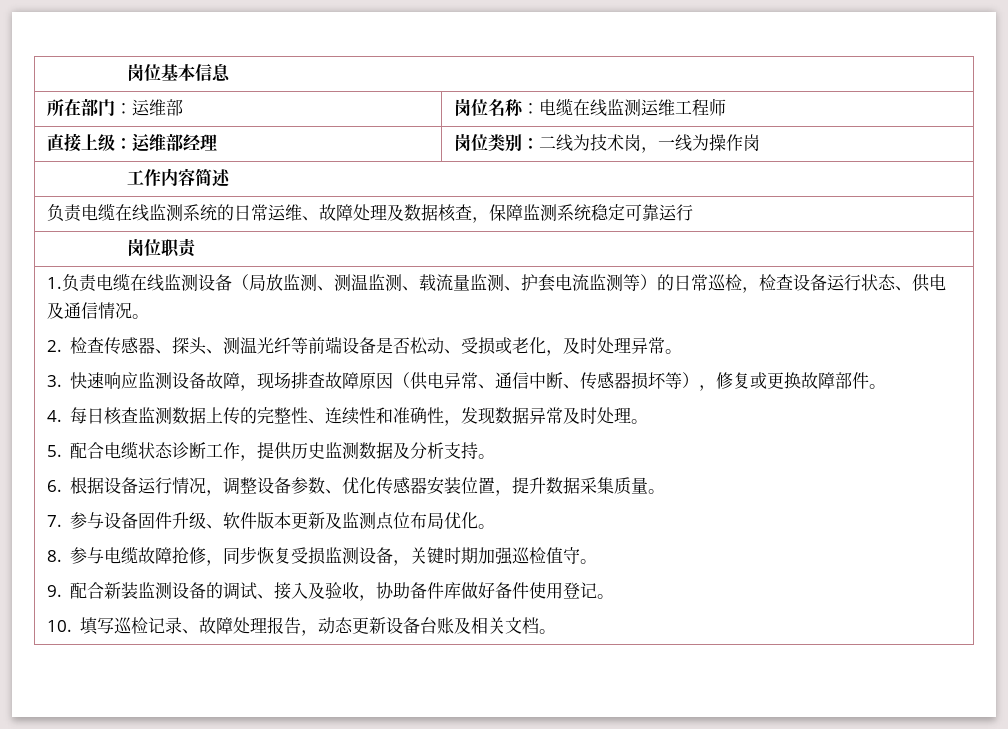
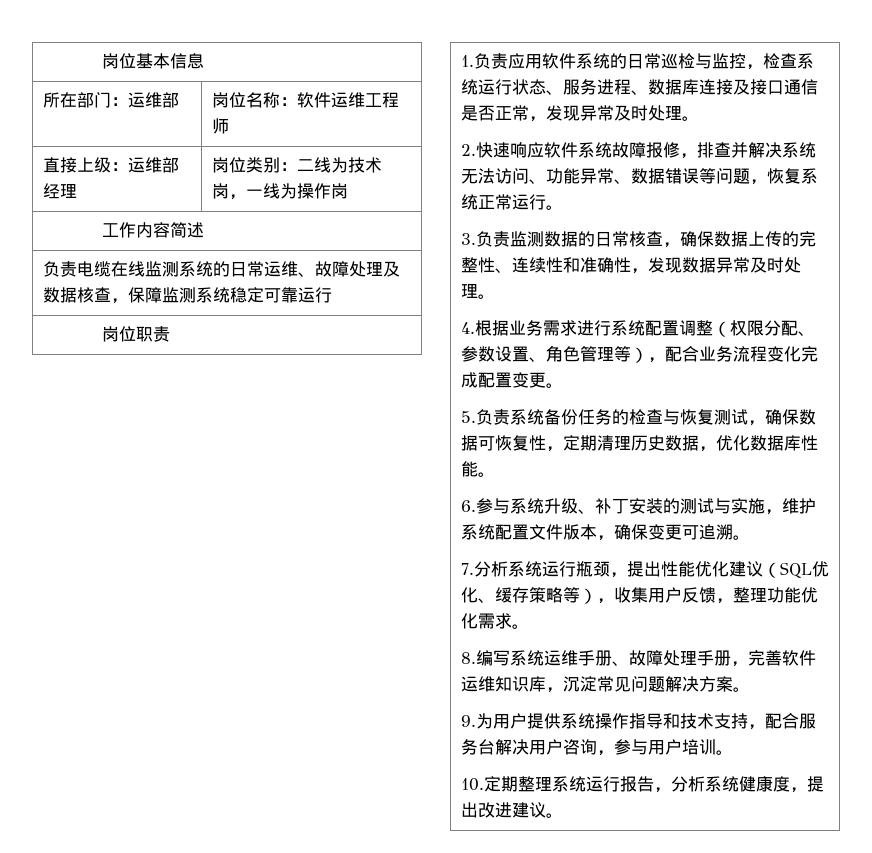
[538,99,641,117] 电缆在线监测 -> [296,92,331,108] 软件
[95,274,946,293] [46,302,149,319] [46,336,683,356] [46,375,62,387] 电缆在线监测设备（局放监测、测温监测、载流量监测、护套电流监测等）的日常巡检，检查设备运行状态、供电及通信情况。 // 2.检查传感器、探头、测温光纤等前端设备是否松动、受损或老化，及时处理异常。 // 3. -> [507,53,814,70] [460,79,818,95] [460,105,699,122] [460,144,476,156] 应用软件系统的日常巡检与监控，检查系统运行状态、服务进程、数据库连接及接口通信是否正常，发现异常及时处理。 // 2.
[138,372,887,391] [46,407,173,425] 监测设备故障，现场排查故障原因（供电异常、通信中断、传感器损坏等），修复或更换故障部件。 // 4.每日核查监测 -> [543,142,816,159] [460,168,818,185] [460,194,563,210] [460,231,714,248] 软件系统故障报修，排查并解决系统无法访问、功能异常、数据错误等问题，恢复系统正常运行。 // 3.负责监测数据的日常核查，确保
[46,442,496,461] [46,477,666,496] [46,512,496,530] [46,546,598,566] [46,582,615,601] [46,617,540,636] 5.配合电缆状态诊断工作，提供历史监测数据及分析支持。 // 6.根据设备运行情况，调整设备参数、优化传感器安装位置，提升数据采集质量。 // 7.参与设备固件升级、软件版本更新及监测点位布局优化。 // 8.参与电缆故障抢修，同步恢复受损监测设备，关键时期加强巡检值守。 // 9.配合新装监测设备的调试、接入及验收，协助备件库做好备件使用登记。 // 10.填写巡检记录、故障处理报告，动态更新设备台账及相关文档 -> [460,320,815,337] [460,345,818,363] [460,372,563,388] [460,409,816,426] [460,435,818,452] [460,461,495,477] [460,498,816,515] [460,524,750,541] [460,561,829,578] [460,587,818,604] [460,613,529,629] [460,650,816,667] [460,676,750,693] [460,713,816,730] [460,739,733,756] [460,776,824,793] [460,802,546,818] 4.根据业务需求进行系统配置调整（权限分配、参数设置、角色管理等），配合业务流程变化完成配置变更。 // 5.负责系统备份任务的检查与恢复测试，确保数据可恢复性，定期清理历史数据，优化数据库性能。 // 6.参与系统升级、补丁安装的测试与实施，维护系统配置文件版本，确保变更可追溯。 // 7.分析系统运行瓶颈，提出性能优化建议（SQL优化、缓存策略等），收集用户反馈，整理功能优化需求。 // 8.编写系统运维手册、故障处理手册，完善软件运维知识库，沉淀常见问题解决方案。 // 9.为用户提供系统操作指导和技术支持，配合服务台解决用户咨询，参与用户培训。 // 10.定期整理系统运行报告，分析系统健康度，提出改进建议

